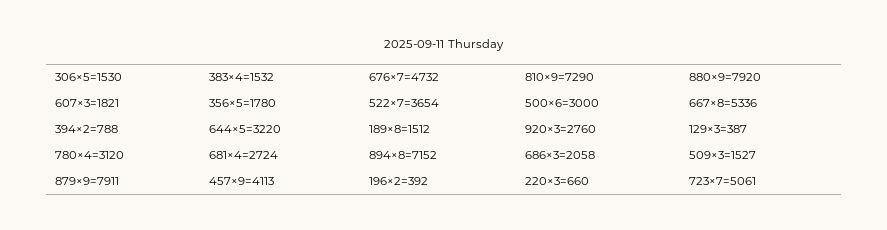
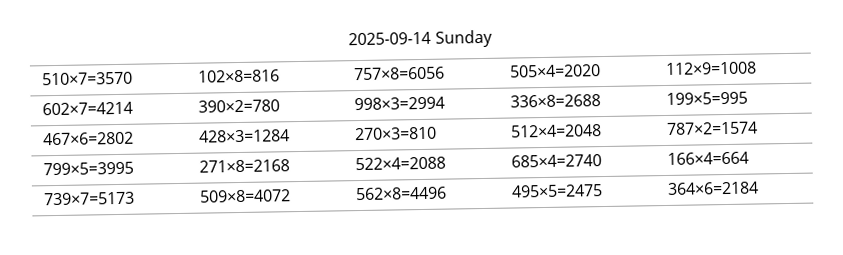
[384,39,504,51] [54,73,122,81] [208,73,274,81] [368,73,439,81] [524,73,594,81] [688,73,761,81] [54,99,119,107] [208,99,276,107] [368,99,439,107] [524,99,599,107] [688,99,757,107] [54,125,118,133] [208,125,281,133] [368,125,430,133] [524,125,596,133] [688,125,747,133] [54,151,124,159] [208,151,278,159] [368,151,437,159] [524,151,595,159] [688,151,756,159] [54,177,119,185] [208,177,274,185] [368,177,428,185] [524,177,589,185] [688,177,756,185] 2025-09-11 Thursday // 306×5=1530 | 383×4=1532 | 676×7=4732 | 810×9=7290 | 880×9=7920 // 607×3=1821 | 356×5=1780 | 522×7=3654 | 500×6=3000 | 667×8=5336 // 394×2=788 | 644×5=3220 | 189×8=1512 | 920×3=2760 | 129×3=387 // 780×4=3120 | 681×4=2724 | 894×8=7152 | 686×3=2058 | 509×3=1527 // 879×9=7911 | 457×9=4113 | 196×2=392 | 220×3=660 | 723×7=5061 -> [348,29,493,48] [42,71,134,86] [198,69,281,83] [354,66,446,81] [509,64,602,78] [665,61,758,75] [42,101,134,116] [198,99,281,113] [354,96,446,111] [510,94,602,108] [666,91,749,105] [43,131,135,146] [199,129,291,143] [355,126,438,141] [510,124,603,138] [666,121,759,135] [43,161,135,176] [199,159,291,173] [355,156,447,171] [511,154,603,168] [667,151,750,165] [44,191,136,206] [200,189,292,203] [355,186,448,201] [511,184,604,198] [667,181,760,195] 2025-09-14 Sunday // 510×7=3570 | 102×8=816 | 757×8=6056 | 505×4=2020 | 112×9=1008 // 602×7=4214 | 390×2=780 | 998×3=2994 | 336×8=2688 | 199×5=995 // 467×6=2802 | 428×3=1284 | 270×3=810 | 512×4=2048 | 787×2=1574 // 799×5=3995 | 271×8=2168 | 522×4=2088 | 685×4=2740 | 166×4=664 // 739×7=5173 | 509×8=4072 | 562×8=4496 | 495×5=2475 | 364×6=2184

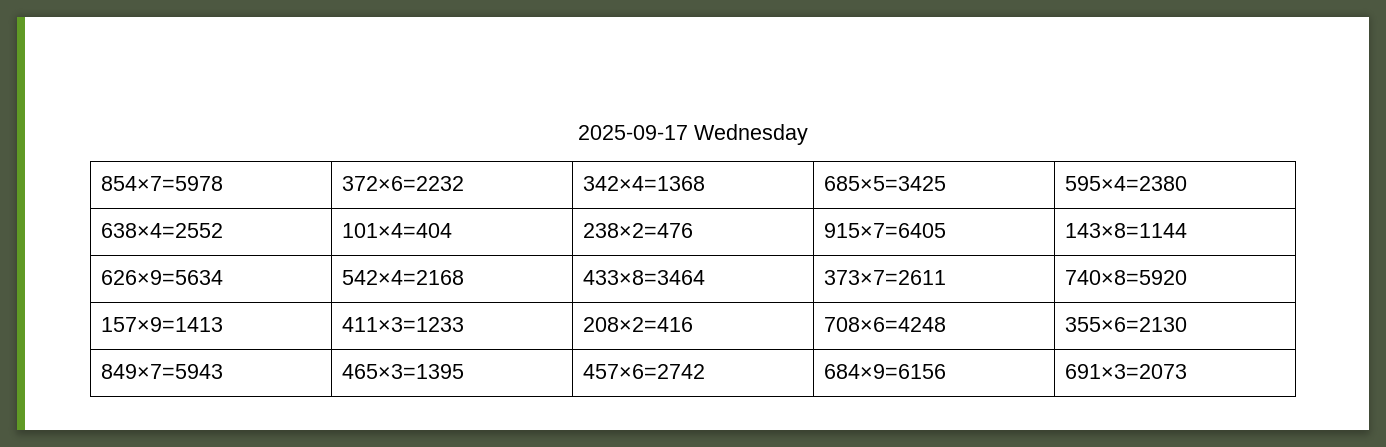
[348,29,493,48] [42,71,134,86] [198,69,281,83] [354,66,446,81] [509,64,602,78] [665,61,758,75] [42,101,134,116] [198,99,281,113] [354,96,446,111] [510,94,602,108] [666,91,749,105] [43,131,135,146] [199,129,291,143] [355,126,438,141] [510,124,603,138] [666,121,759,135] [43,161,135,176] [199,159,291,173] [355,156,447,171] [511,154,603,168] [667,151,750,165] [44,191,136,206] [200,189,292,203] [355,186,448,201] [511,184,604,198] [667,181,760,195] 2025-09-14 Sunday // 510×7=3570 | 102×8=816 | 757×8=6056 | 505×4=2020 | 112×9=1008 // 602×7=4214 | 390×2=780 | 998×3=2994 | 336×8=2688 | 199×5=995 // 467×6=2802 | 428×3=1284 | 270×3=810 | 512×4=2048 | 787×2=1574 // 799×5=3995 | 271×8=2168 | 522×4=2088 | 685×4=2740 | 166×4=664 // 739×7=5173 | 509×8=4072 | 562×8=4496 | 495×5=2475 | 364×6=2184 -> [578,124,808,145] [101,176,224,191] [342,176,465,191] [583,176,706,191] [824,176,947,191] [1065,176,1188,191] [101,223,224,238] [342,223,453,238] [583,223,694,238] [824,223,947,238] [1065,223,1188,238] [101,270,224,285] [342,270,465,285] [583,270,706,285] [824,270,947,285] [1065,270,1188,285] [101,317,224,332] [342,317,465,332] [583,317,694,332] [824,317,947,332] [1065,317,1188,332] [101,364,224,379] [342,364,465,379] [583,364,706,379] [824,364,947,379] [1065,364,1188,379] 2025-09-17 Wednesday // 854×7=5978 | 372×6=2232 | 342×4=1368 | 685×5=3425 | 595×4=2380 // 638×4=2552 | 101×4=404 | 238×2=476 | 915×7=6405 | 143×8=1144 // 626×9=5634 | 542×4=2168 | 433×8=3464 | 373×7=2611 | 740×8=5920 // 157×9=1413 | 411×3=1233 | 208×2=416 | 708×6=4248 | 355×6=2130 // 849×7=5943 | 465×3=1395 | 457×6=2742 | 684×9=6156 | 691×3=2073

